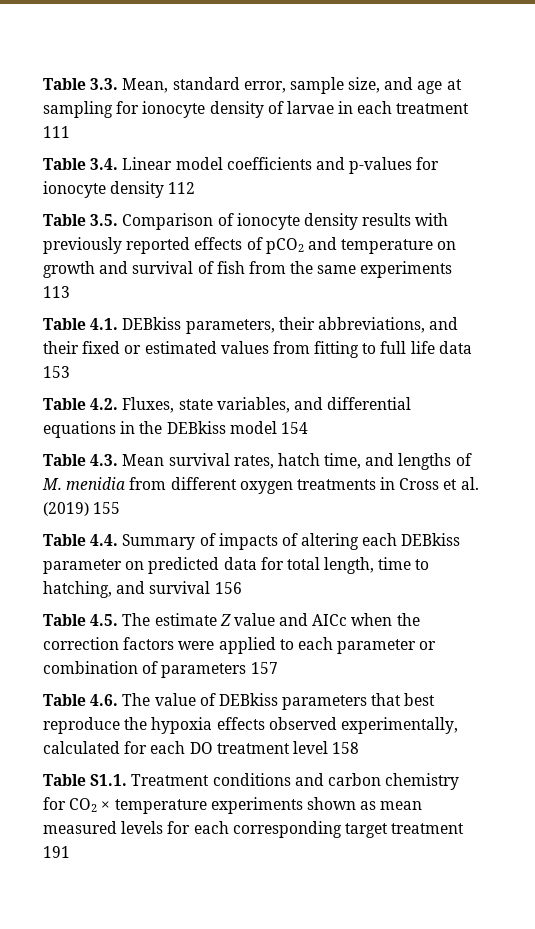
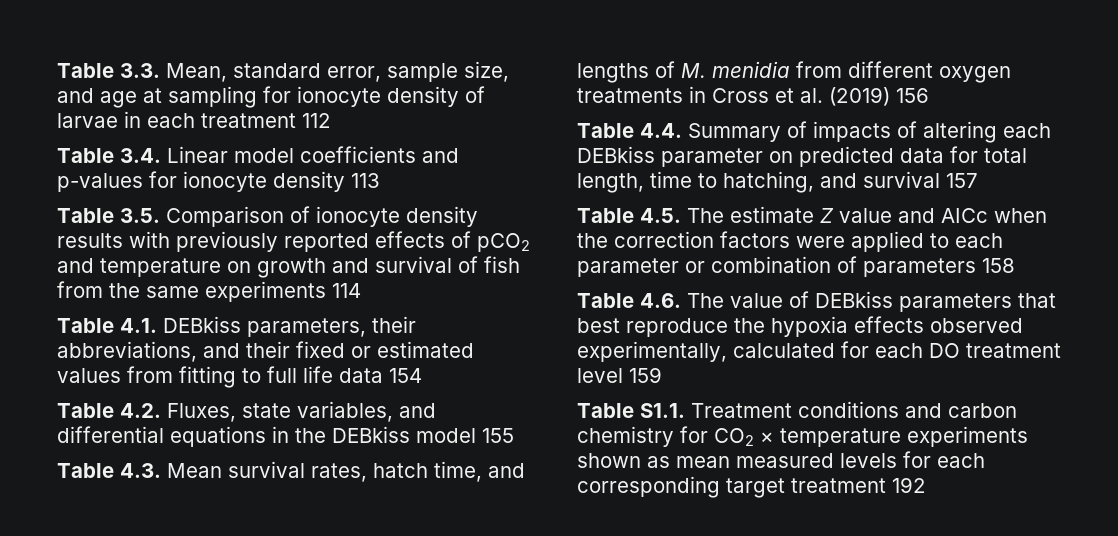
[43,126,70,138] 111 -> [302,113,331,128] 112
[168,182,196,194] 112 -> [351,173,380,188] 113
[43,286,70,298] 113 -> [332,283,361,298] 114
[43,366,70,378] 153 -> [389,368,422,383] 154
[280,422,308,434] 154 -> [482,428,514,443] 155
[93,502,121,514] 155 -> [896,88,929,103] 156
[214,582,242,594] 156 -> [946,173,978,188] 157
[250,662,278,674] 157 -> [982,258,1015,273] 158
[332,742,360,754] 158 -> [629,367,662,383] 159
[43,846,70,858] 191 -> [892,477,926,493] 192

